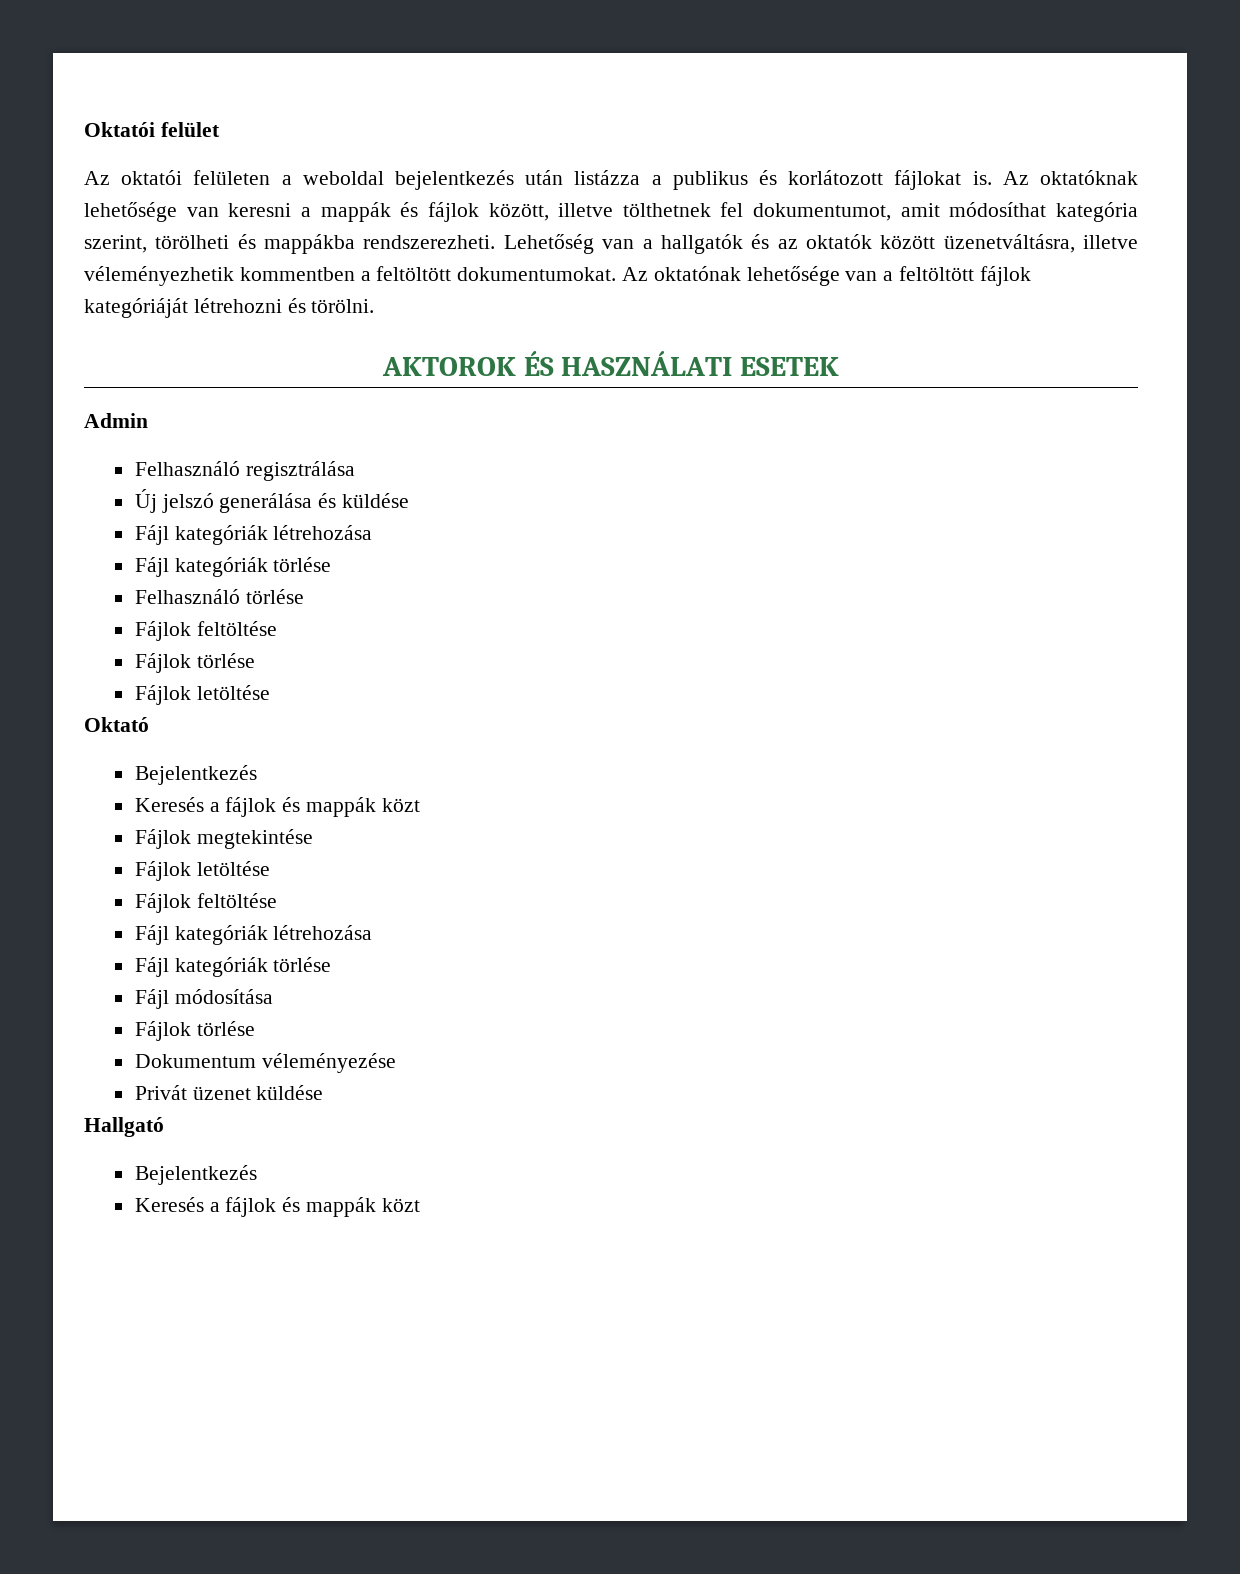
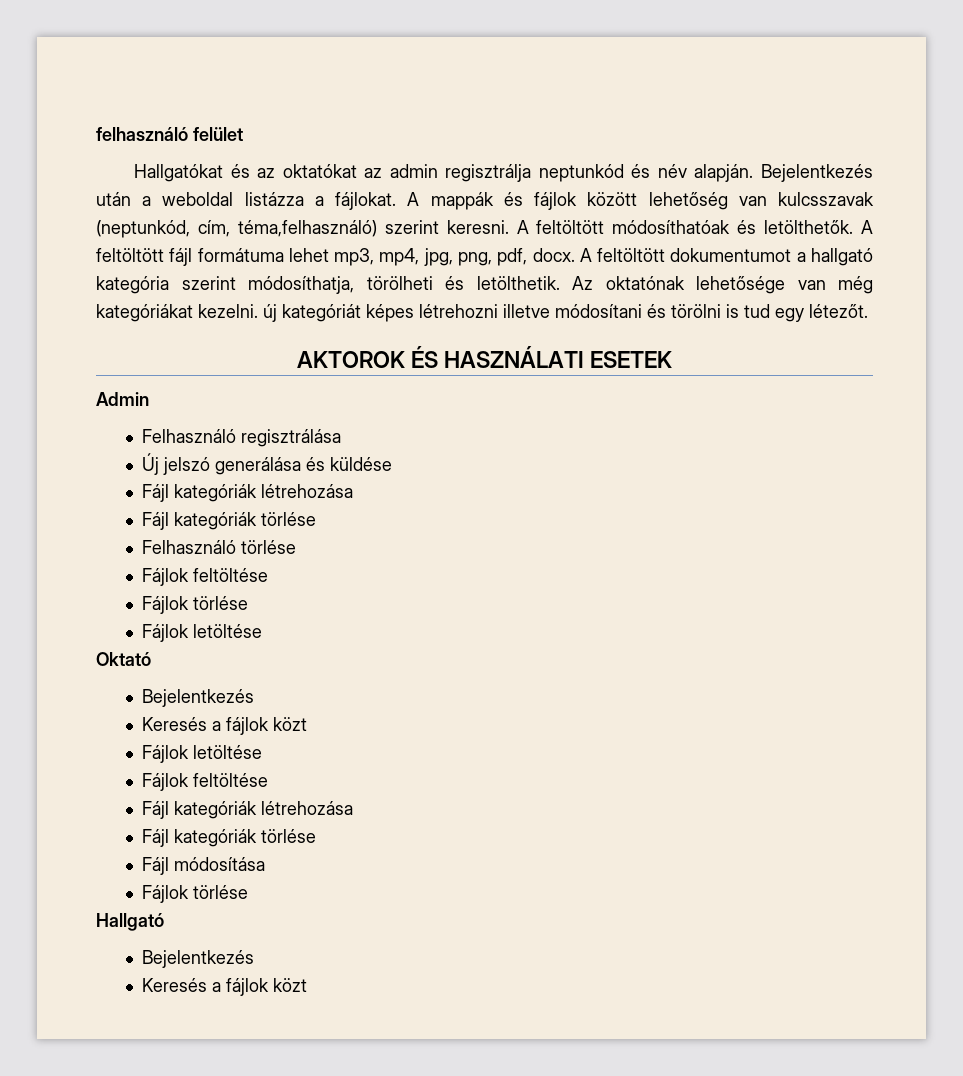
[84,122,155,137] Oktatói -> [96,127,188,141] felhasználó
[84,170,1139,190] [84,202,1138,222] [84,234,1139,254] [84,266,1031,286] [84,298,375,318] Az oktatói felületen a weboldal bejelentkezés után listázza a publikus és korlátozott fájlokat is. Az oktatóknak lehetősége van keresni a mappák és fájlok között, illetve tölthetnek fel dokumentumot, amit módosíthat kategória szerint, törölheti és mappákba rendszerezheti. Lehetőség van a hallgatók és az oktatók között üzenetváltásra, illetve véleményezhetik kommentben a feltöltött dokumentumokat. Az oktatónak lehetősége van a feltöltött fájlok kategóriáját létrehozni és törölni. -> [134,164,873,182] [96,192,875,210] [96,220,873,238] [96,248,874,266] [96,276,873,294] [96,304,868,322] Hallgatókat és az oktatókat az admin regisztrálja neptunkód és név alapján. Bejelentkezés után a weboldal listázza a fájlokat. A mappák és fájlok között lehetőség van kulcsszavak (neptunkód, cím, téma,felhasználó) szerint keresni. A feltöltött módosíthatóak és letölthetők. A feltöltött fájl formátuma lehet mp3, mp4, jpg, png, pdf, docx. A feltöltött dokumentumot a hallgató kategória szerint módosíthatja, törölheti és letölthetik. Az oktatónak lehetősége van még kategóriákat kezelni. új kategóriát képes létrehozni illetve módosítani és törölni is tud egy létezőt.
[282,797,420,817] [134,829,313,849] és mappák közt // Fájlok megtekintése -> [273,717,308,731] közt
[134,1053,396,1073] [134,1085,324,1100] // Dokumentum véleményezése // Privát üzenet küldése -> (249, 892) none
[282,1197,377,1217] és mappák -> (270, 987) none

